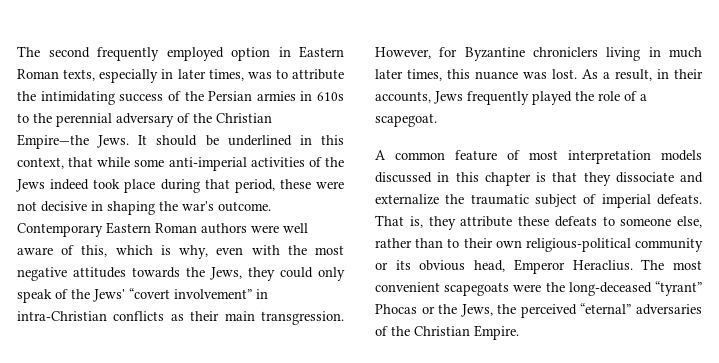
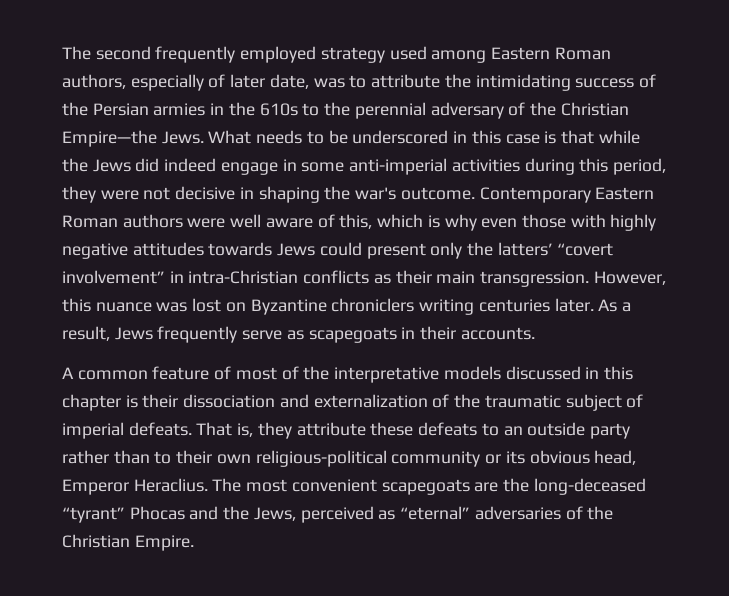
[231,46,344,61] [17,69,244,83] option in Eastern Roman texts, especially in later times, -> [320,46,611,63] [62,74,309,91] strategy used among Eastern Roman authors, especially of later date,
(313, 96) none -> [228,102,255,116] the
[138,135,344,146] [17,157,344,171] [16,179,311,193] It should be underlined in this context, that while some anti-imperial activities of the Jews indeed took place during that period, these -> [208,130,640,144] [62,158,666,175] [62,186,96,203] What needs to be underscored in this case is that while the Jews did indeed engage in some anti-imperial activities during this period, they
[179,245,344,259] [17,267,345,281] [17,289,125,303] why, even with the most negative attitudes towards the Jews, they could only speak of the Jews' -> [444,214,657,231] [62,242,552,259] why even those with highly negative attitudes towards Jews could present only the latters’
[439,47,702,61] [375,69,703,81] [375,91,647,105] [375,113,437,127] for Byzantine chroniclers living in much later times, this nuance was lost. As a result, in their accounts, Jews frequently played the role of a scapegoat. -> [62,298,631,315] [62,326,535,343] this nuance was lost on Byzantine chroniclers writing centuries later. As a result, Jews frequently serve as scapegoats in their accounts.
[568,150,651,164] interpretation -> [281,366,440,383] of the interpretative
[552,172,703,186] [375,194,439,205] that they dissociate and externalize -> [142,394,450,408] their dissociation and externalization of
[620,216,702,228] someone else, -> [503,422,630,439] an outside party
[513,284,542,292] were -> [474,482,499,492] are
[421,304,577,318] or the Jews, the perceived -> [189,506,396,523] and the Jews, perceived as

